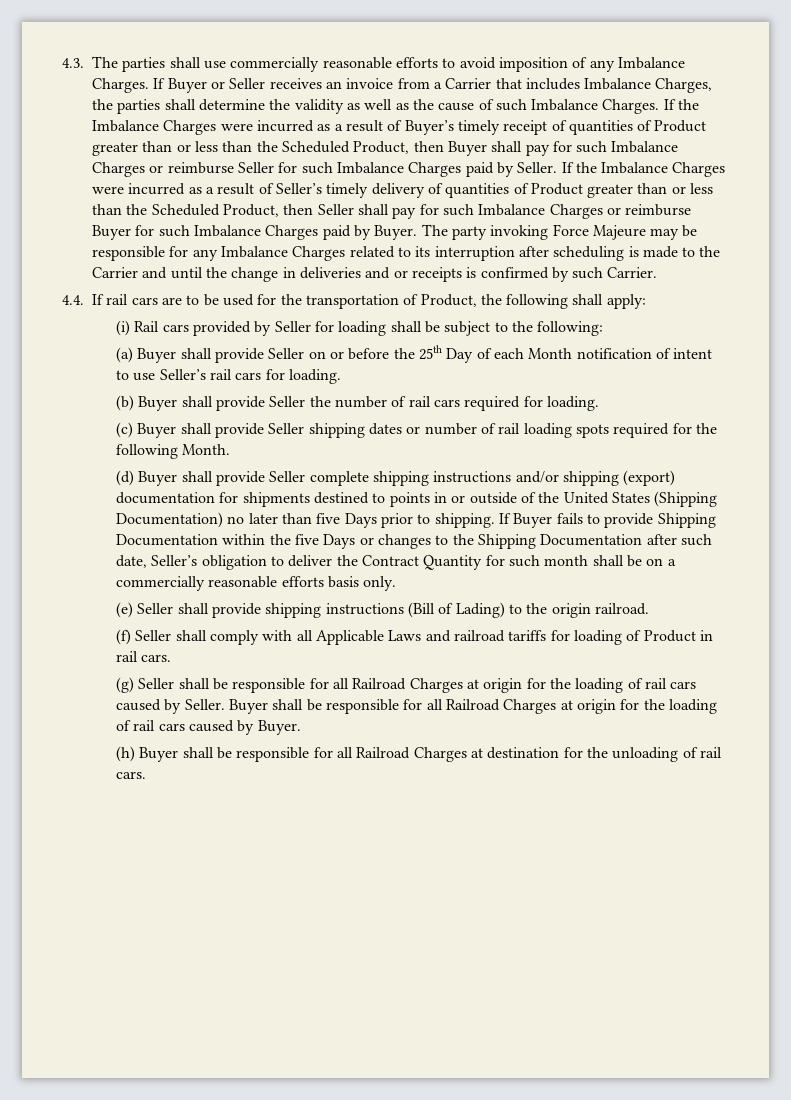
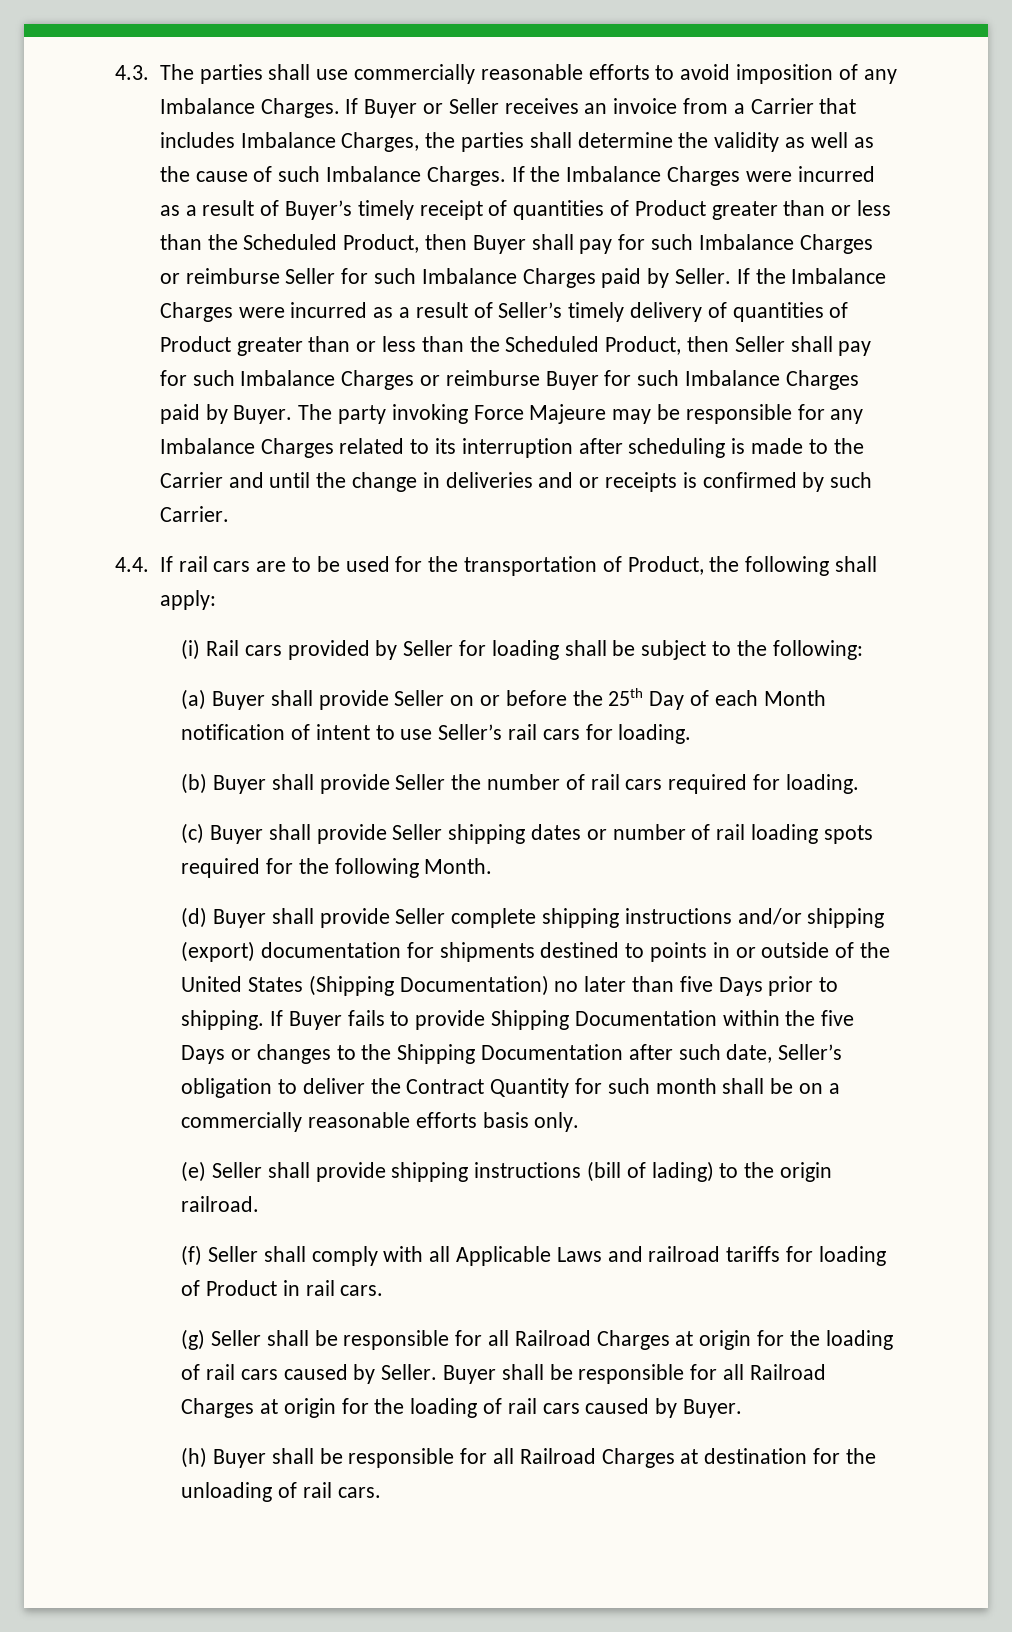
[407,602,505,618] (Bill of Lading) -> [587,1161,714,1182] (bill of lading)

